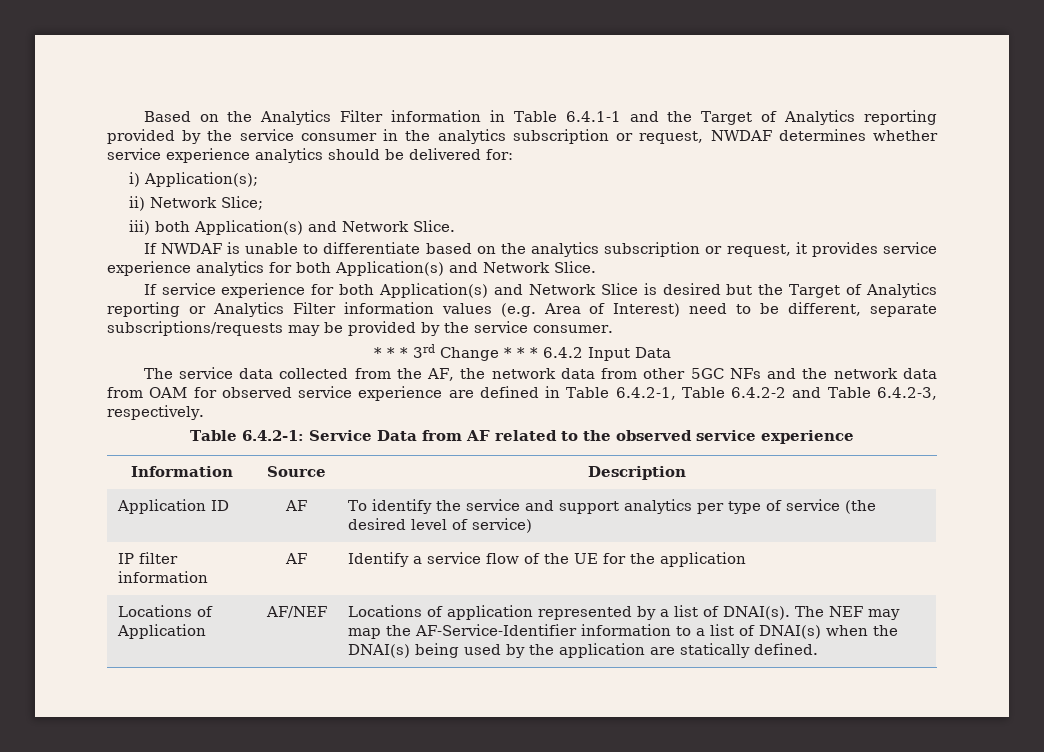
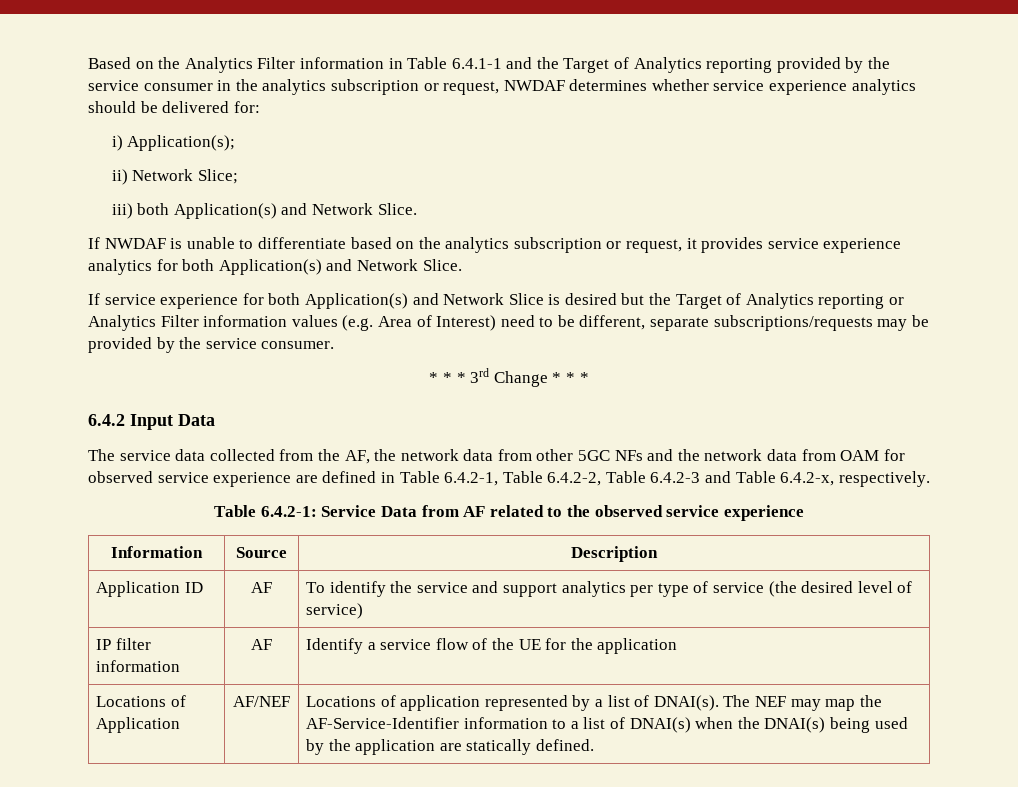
(538, 352) none -> (589, 377) //
[731,387,787,398] 6.4.2-2 -> [547,471,701,486] 6.4.2-2, Table 6.4.2-3
[877,387,938,400] 6.4.2-3, -> [780,472,835,486] 6.4.2-x,

